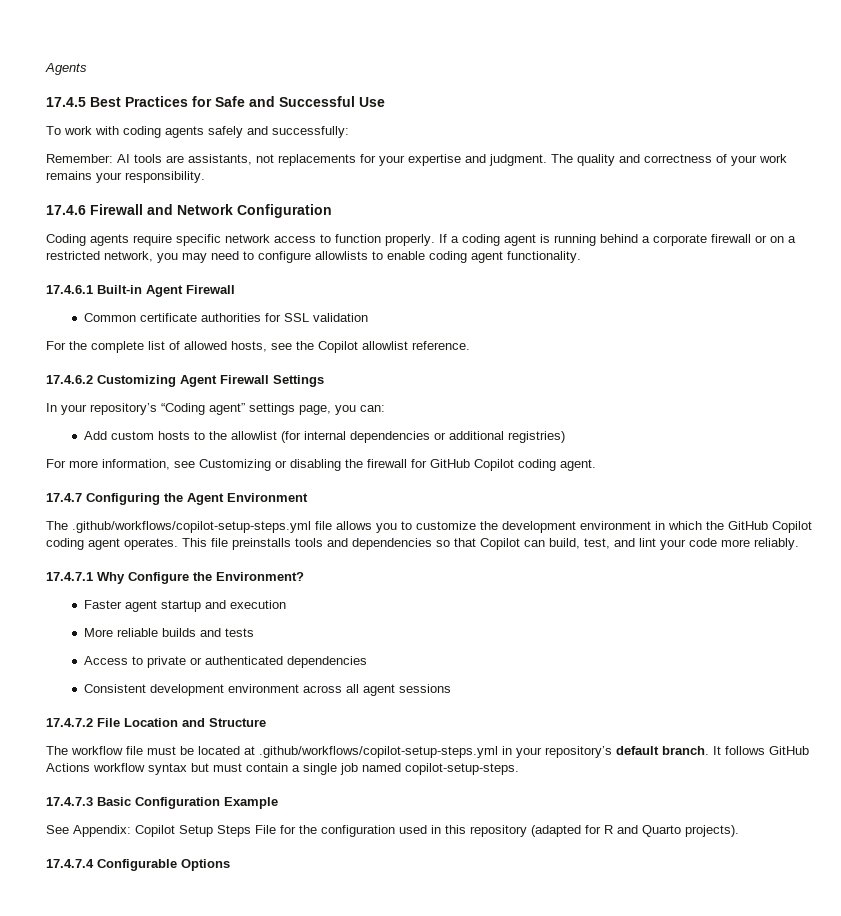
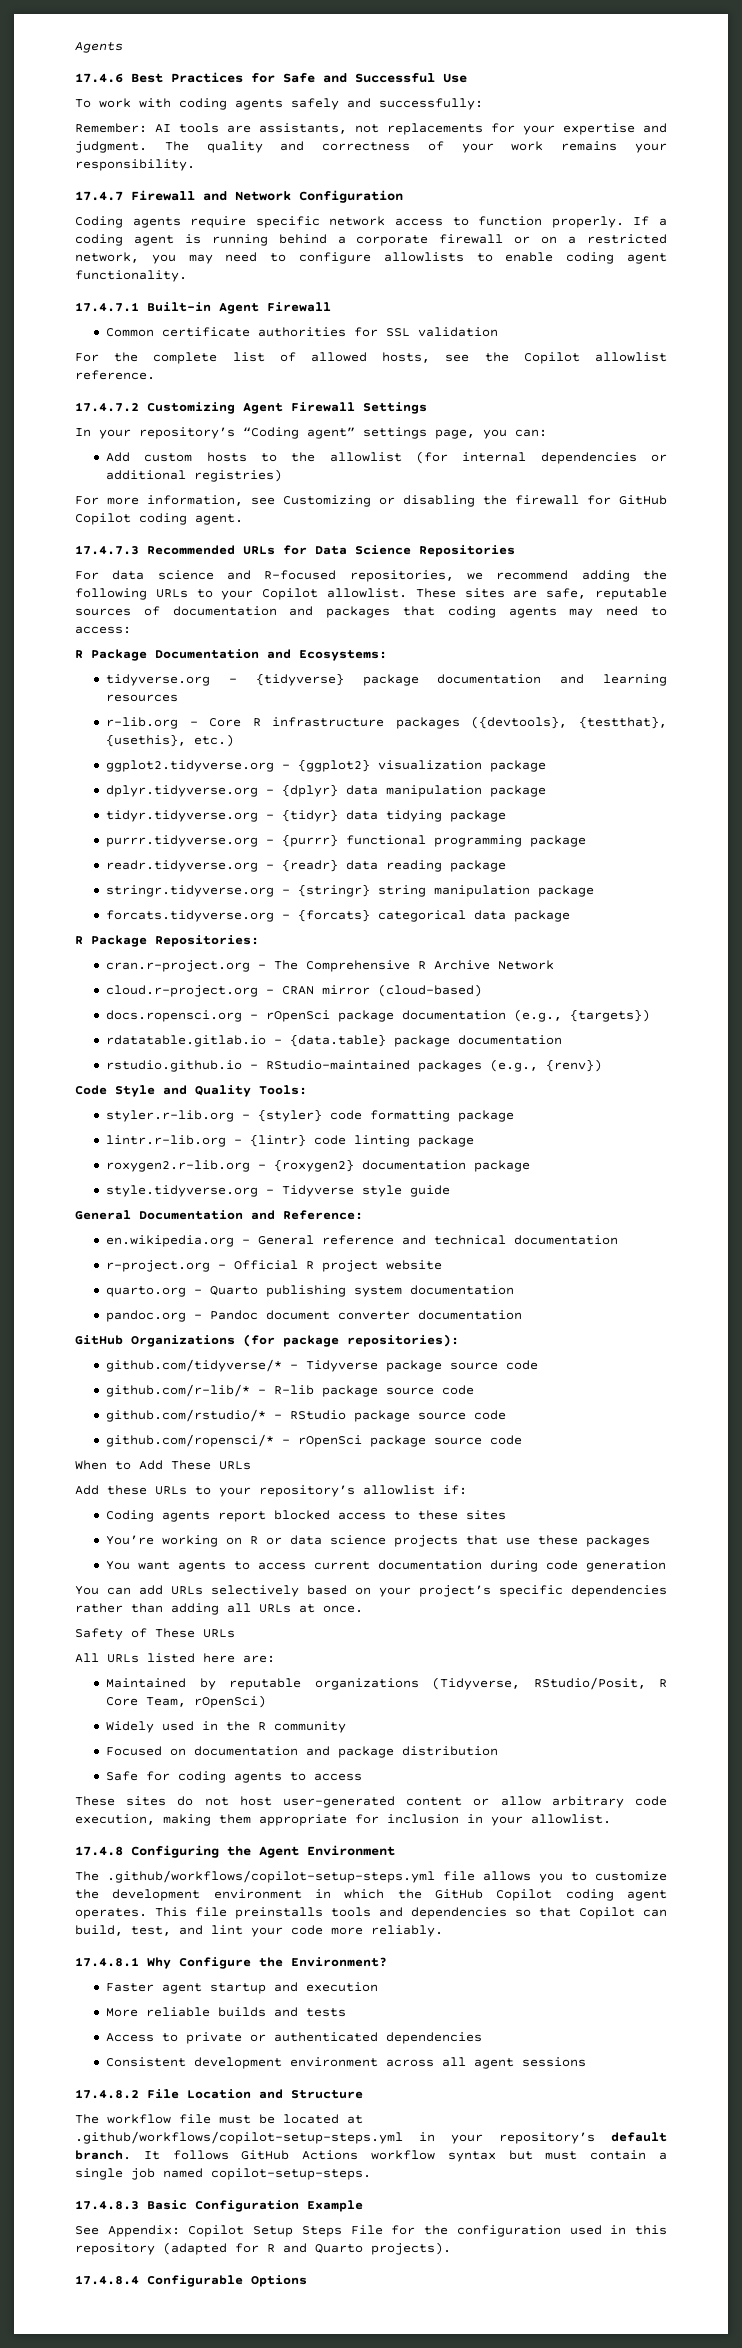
[46,97,86,107] 17.4.5 -> [75,73,123,83] 17.4.6
[46,205,86,215] 17.4.6 -> [75,191,123,201] 17.4.7
[46,285,93,294] 17.4.6.1 -> [75,302,139,312] 17.4.7.1
[46,375,93,384] 17.4.6.2 -> [75,402,139,412] 17.4.7.2
[46,493,82,502] 17.4.7 -> [75,545,515,557] [75,570,667,582] [75,588,667,600] [75,606,667,618] [75,626,131,634] [75,649,387,661] [106,673,667,686] [106,694,179,702] [106,716,667,729] [106,734,235,747] [106,759,547,772] [106,784,547,797] [106,809,507,822] [106,834,587,847] [106,859,507,872] [106,884,595,897] [106,909,571,922] [75,935,259,947] [106,960,555,972] [106,984,483,997] [106,1009,651,1022] [106,1034,563,1047] [106,1059,603,1072] [75,1085,307,1097] [106,1109,515,1122] [106,1134,475,1147] [106,1159,531,1172] [106,1185,451,1197] [75,1210,363,1220] [106,1235,619,1247] [106,1260,443,1272] [106,1285,515,1297] [106,1310,523,1322] [75,1334,459,1347] [106,1359,539,1372] [106,1384,475,1397] [106,1409,507,1422] [106,1434,523,1447] [75,1460,251,1470] [75,1485,467,1497] [106,1510,507,1522] [106,1535,651,1547] [106,1560,667,1572] [75,1585,667,1597] [75,1603,363,1615] [75,1628,235,1640] [75,1653,275,1663] [106,1677,668,1690] [106,1695,267,1708] [106,1721,347,1733] [106,1746,499,1758] [106,1771,363,1783] [75,1796,667,1808] [75,1814,611,1826] [75,1846,123,1856] 17.4.7.3 Recommended URLs for Data Science Repositories // For data science and R-focused repositories, we recommend adding the following URLs to your Copilot allowlist. These sites are safe, reputable sources of documentation and packages that coding agents may need to access: // R Package Documentation and Ecosystems: // tidyverse.org - {tidyverse} package documentation and learning resources // r-lib.org - Core R infrastructure packages ({devtools}, {testthat}, {usethis}, etc.) // ggplot2.tidyverse.org - {ggplot2} visualization package // dplyr.tidyverse.org - {dplyr} data manipulation package // tidyr.tidyverse.org - {tidyr} data tidying package // purrr.tidyverse.org - {purrr} functional programming package // readr.tidyverse.org - {readr} data reading package // stringr.tidyverse.org - {stringr} string manipulation package // forcats.tidyverse.org - {forcats} categorical data package // R Package Repositories: // cran.r-project.org - The Comprehensive R Archive Network // cloud.r-project.org - CRAN mirror (cloud-based) // docs.ropensci.org - rOpenSci package documentation (e.g., {targets}) // rdatatable.gitlab.io - {data.table} package documentation // rstudio.github.io - RStudio-maintained packages (e.g., {renv}) // Code Style and Quality Tools: // styler.r-lib.org - {styler} code formatting package // lintr.r-lib.org - {lintr} code linting package // roxygen2.r-lib.org - {roxygen2} documentation package // style.tidyverse.org - Tidyverse style guide // General Documentation and Reference: // en.wikipedia.org - General reference and technical documentation // r-project.org - Official R project website // quarto.org - Quarto publishing system documentation // pandoc.org - Pandoc document converter documentation // GitHub Organizations (for package repositories): // github.com/tidyverse/* - Tidyverse package source code // github.com/r-lib/* - R-lib package source code // github.com/rstudio/* - RStudio package source code // github.com/ropensci/* - rOpenSci package source code // When to Add These URLs // Add these URLs to your repository’s allowlist if: // Coding agents report blocked access to these sites // You’re working on R or data science projects that use these packages // You want agents to access current documentation during code generation // You can add URLs selectively based on your project’s specific dependencies rather than adding all URLs at once. // Safety of These URLs // All URLs listed here are: // Maintained by reputable organizations (Tidyverse, RStudio/Posit, R Core Team, rOpenSci) // Widely used in the R community // Focused on documentation and package distribution // Safe for coding agents to access // These sites do not host user-generated content or allow arbitrary code execution, making them appropriate for inclusion in your allowlist. // 17.4.8
[46,572,93,581] 17.4.7.1 -> [75,1957,139,1967] 17.4.8.1
[46,718,93,727] 17.4.7.2 -> [75,2089,139,2099] 17.4.8.2
[46,797,93,806] 17.4.7.3 -> [75,2200,139,2210] 17.4.8.3
[46,859,94,868] 17.4.7.4 -> [75,2275,139,2285] 17.4.8.4

